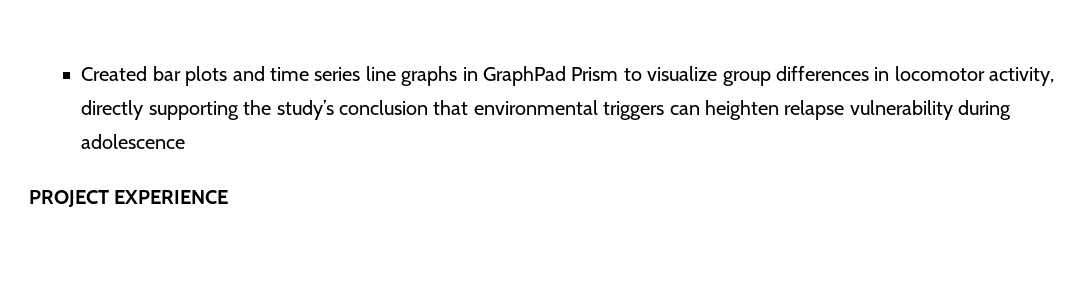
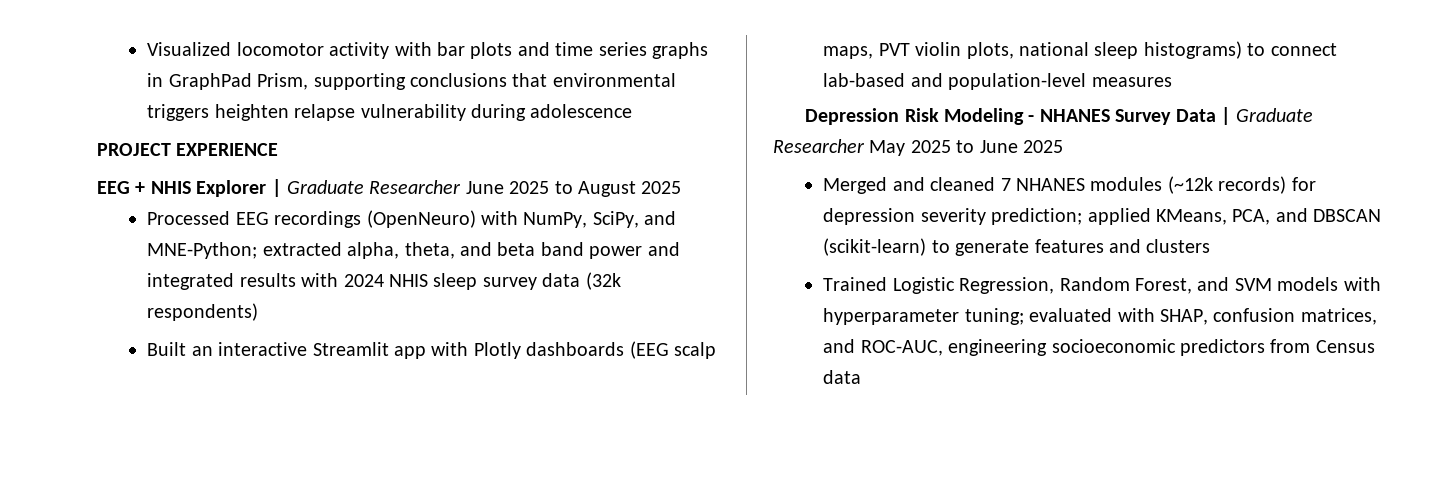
[81,66,148,81] Created -> [147,42,432,59] Visualized locomotor activity with
[365,66,396,81] line -> (647, 49) none
[571,66,1055,86] [81,100,428,120] Prism to visualize group differences in locomotor activity, directly supporting the study’s conclusion -> [257,73,508,90] Prism, supporting conclusions
[669,105,700,115] can -> (210, 112) none
(229, 197) none -> [97,179,682,197] [147,210,677,228] [147,242,680,259] [147,272,621,290] [147,303,259,321] [147,341,717,359] [823,41,1337,59] [823,73,1172,90] [805,107,1314,125] [773,139,1063,156] [823,176,1316,194] [823,208,1382,225] [823,238,1211,256] [823,277,1381,294] [823,308,1377,325] [823,339,1375,356] [823,370,862,384] // EEG + NHIS Explorer | Graduate Researcher June 2025 to August 2025 // Processed EEG recordings (OpenNeuro) with NumPy, SciPy, and MNE-Python; extracted alpha, theta, and beta band power and integrated results with 2024 NHIS sleep survey data (32k respondents) // Built an interactive Streamlit app with Plotly dashboards (EEG scalp maps, PVT violin plots, national sleep histograms) to connect lab-based and population-level measures // Depression Risk Modeling - NHANES Survey Data | Graduate Researcher May 2025 to June 2025 // Merged and cleaned 7 NHANES modules (~12k records) for depression severity prediction; applied KMeans, PCA, and DBSCAN (scikit-learn) to generate features and clusters // Trained Logistic Regression, Random Forest, and SVM models with hyperparameter tuning; evaluated with SHAP, confusion matrices, and ROC-AUC, engineering socioeconomic predictors from Census data

